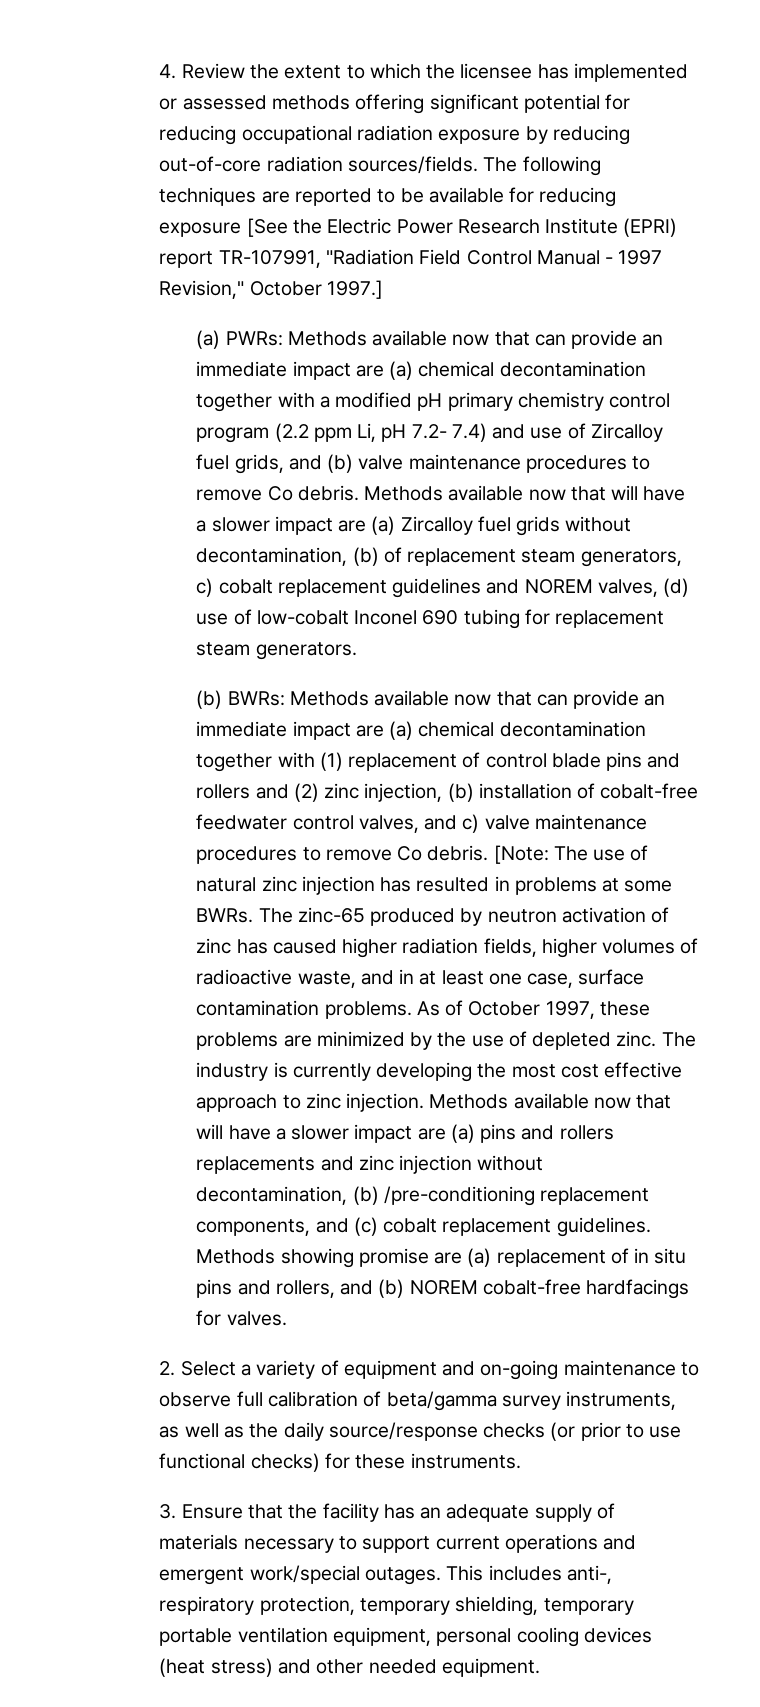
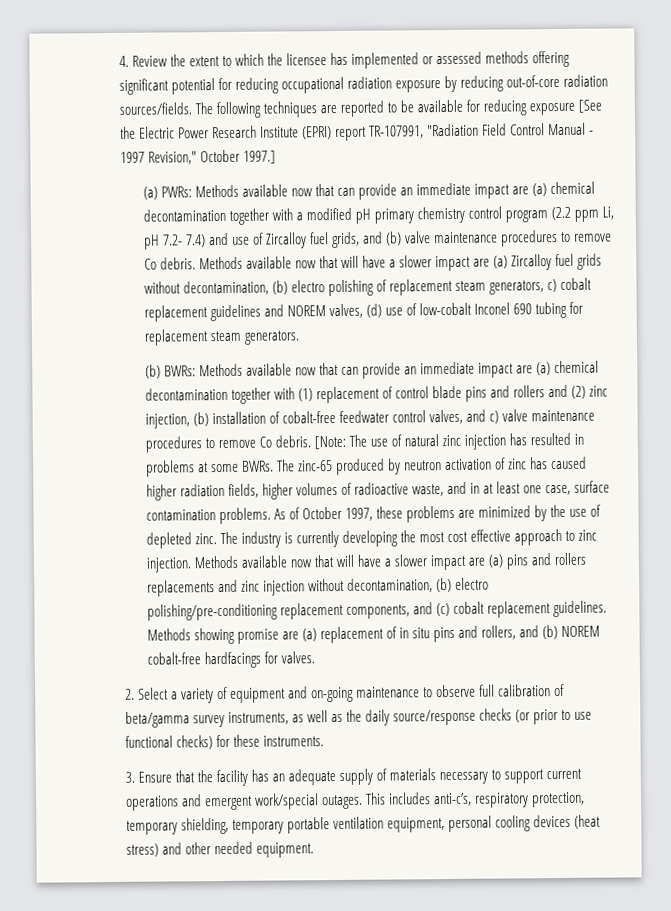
(379, 556) none -> [290,279,374,297] electro polishing
[383,1186,535,1206] /pre-conditioning -> [455,577,490,590] [146,603,278,621] electro polishing/pre-conditioning
[566,1565,612,1584] anti-, -> [434,792,473,807] anti-c’s,

